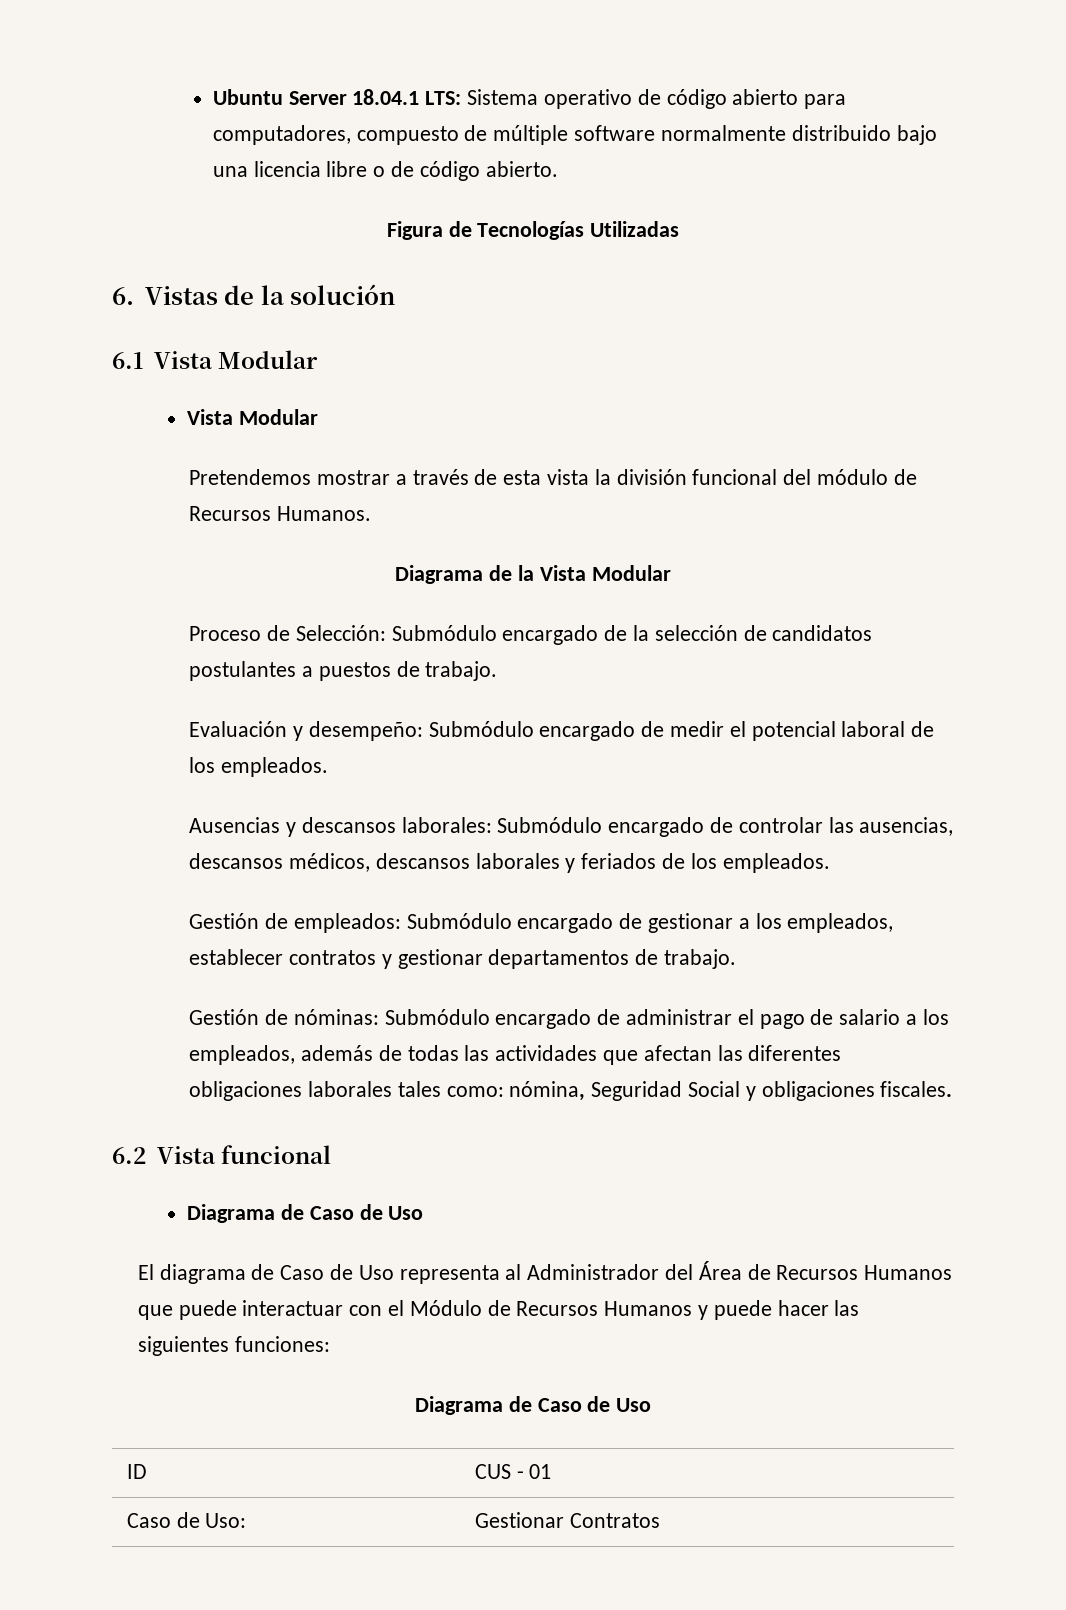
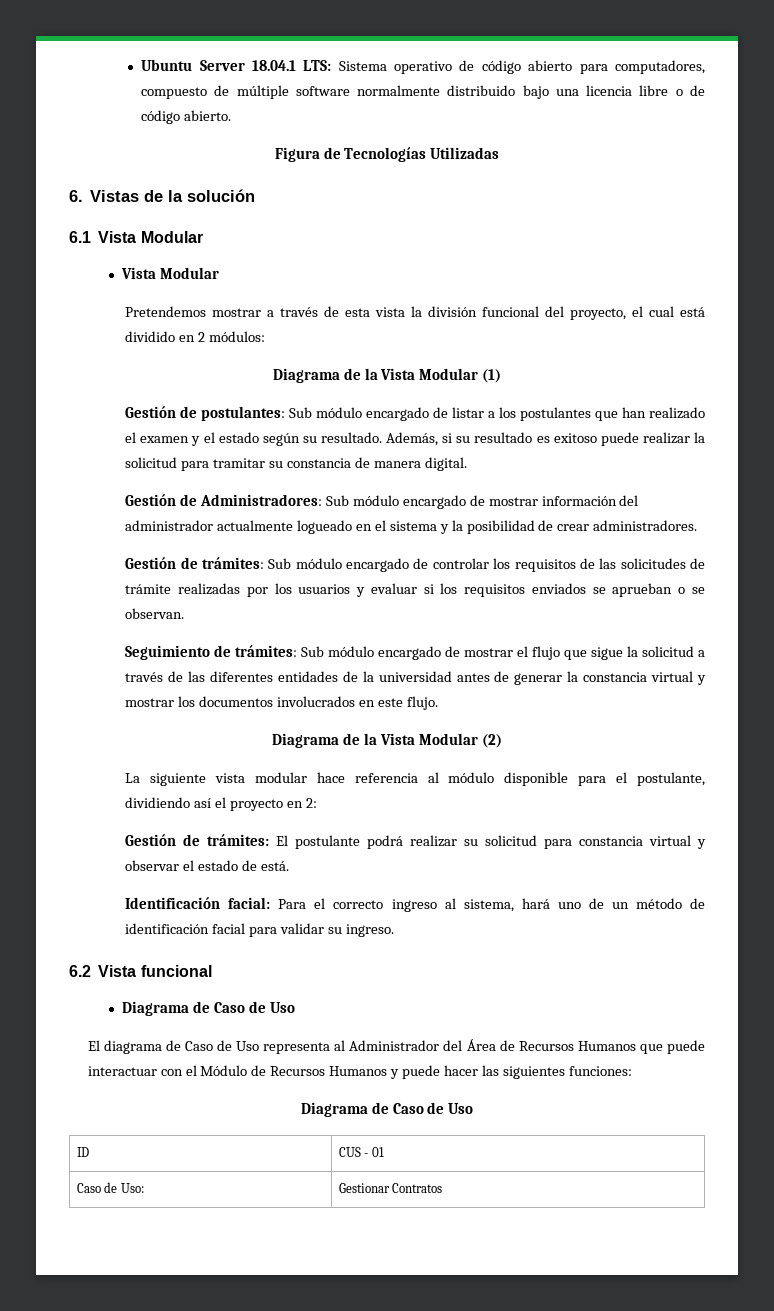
[817,469,917,485] [189,506,372,521] [395,565,671,584] [189,625,873,645] [189,661,498,681] [189,721,935,741] [189,757,329,777] [189,817,954,837] [189,853,830,873] [189,913,894,933] [189,949,737,969] [189,1009,949,1029] [189,1045,842,1065] [189,1081,953,1101] módulo de Recursos Humanos. // Diagrama de la Vista Modular // Proceso de Selección: Submódulo encargado de la selección de candidatos postulantes a puestos de trabajo. // Evaluación y desempeño: Submódulo encargado de medir el potencial laboral de los empleados. // Ausencias y descansos laborales: Submódulo encargado de controlar las ausencias, descansos médicos, descansos laborales y feriados de los empleados. // Gestión de empleados: Submódulo encargado de gestionar a los empleados, establecer contratos y gestionar departamentos de trabajo. // Gestión de nóminas: Submódulo encargado de administrar el pago de salario a los empleados, además de todas las actividades que afectan las diferentes obligaciones laborales tales como: nómina, Seguridad Social y obligaciones fiscales. -> [570,306,706,320] [125,331,265,342] [272,368,502,383] [125,406,706,421] [125,432,706,446] [125,457,467,471] [125,494,639,509] [125,520,698,534] [125,557,705,572] [125,583,705,597] [125,608,185,619] [125,645,706,660] [125,671,706,685] [125,696,438,710] [272,733,502,748] [125,772,705,786] [125,797,317,811] [125,834,706,849] [125,860,289,871] [125,897,705,912] [125,923,394,937] proyecto, el cual está dividido en 2 módulos: // Diagrama de la Vista Modular (1) // Gestión de postulantes: Sub módulo encargado de listar a los postulantes que han realizado el examen y el estado según su resultado. Además, si su resultado es exitoso puede realizar la solicitud para tramitar su constancia de manera digital. // Gestión de Administradores: Sub módulo encargado de mostrar información del administrador actualmente logueado en el sistema y la posibilidad de crear administradores. // Gestión de trámites: Sub módulo encargado de controlar los requisitos de las solicitudes de trámite realizadas por los usuarios y evaluar si los requisitos enviados se aprueban o se observan. // Seguimiento de trámites: Sub módulo encargado de mostrar el flujo que sigue la solicitud a través de las diferentes entidades de la universidad antes de generar la constancia virtual y mostrar los documentos involucrados en este flujo. // Diagrama de la Vista Modular (2) // La siguiente vista modular hace referencia al módulo disponible para el postulante, dividiendo así el proyecto en 2: // Gestión de trámites: El postulante podrá realizar su solicitud para constancia virtual y observar el estado de está. // Identificación facial: Para el correcto ingreso al sistema, hará uno de un método de identificación facial para validar su ingreso.

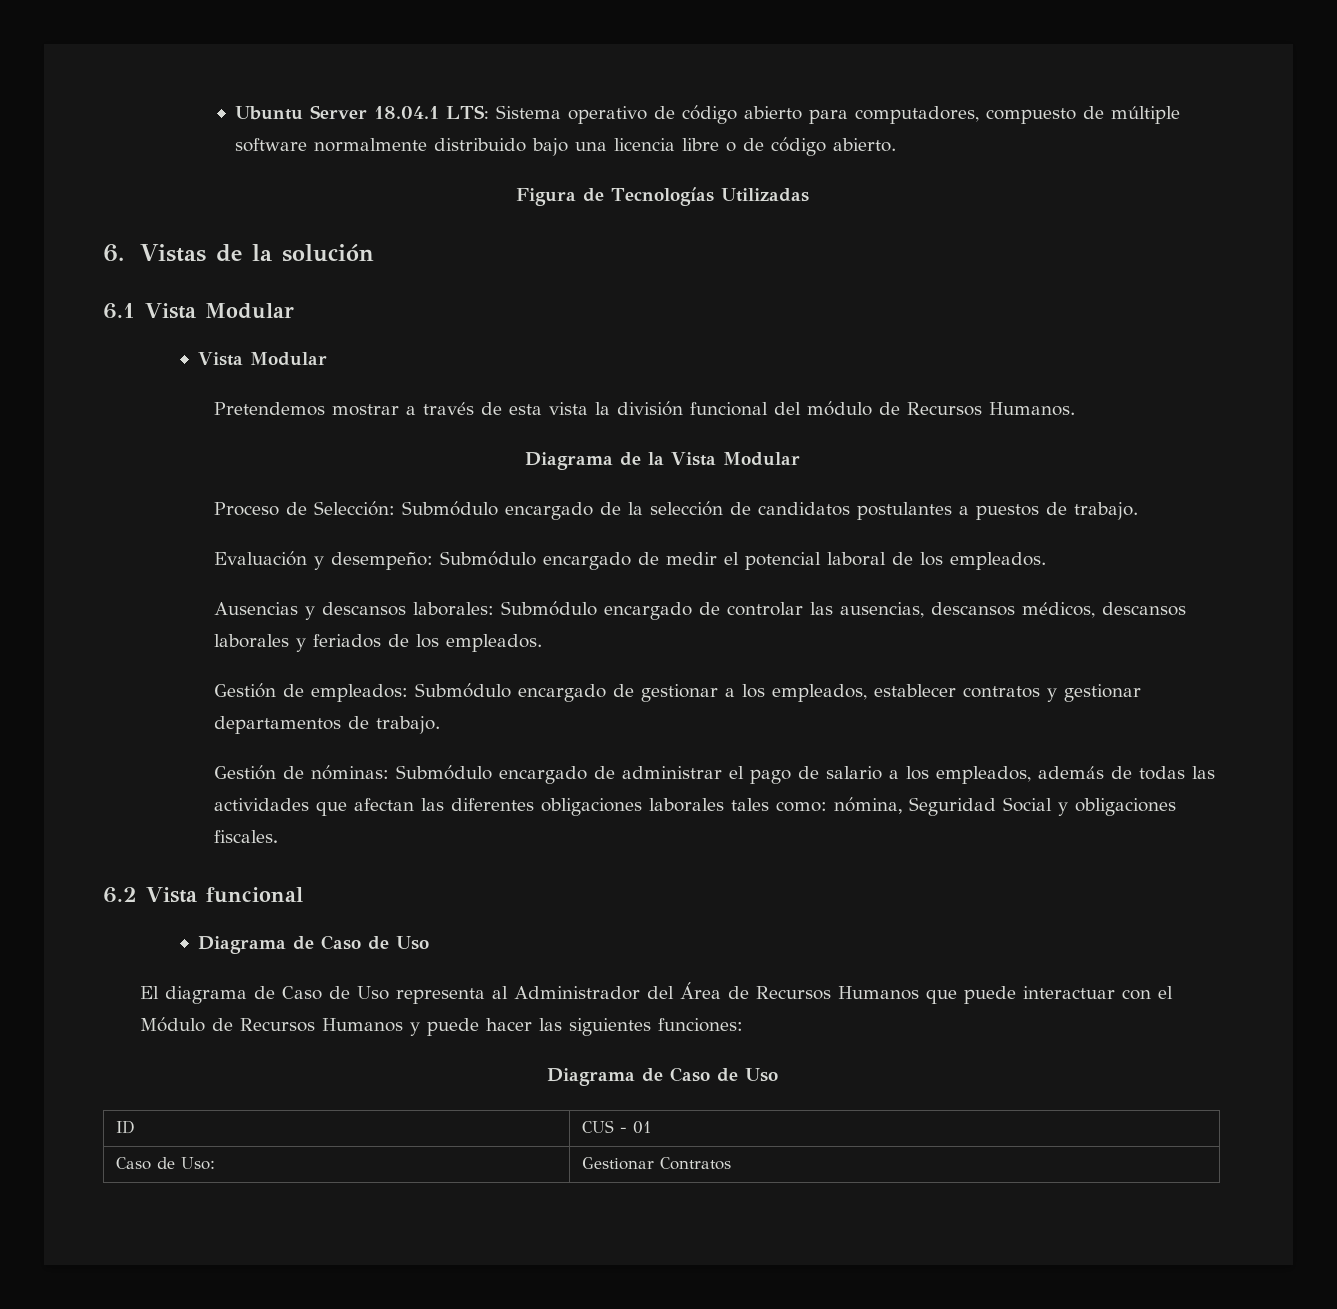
[570,306,706,320] [125,331,265,342] [272,368,502,383] [125,406,706,421] [125,432,706,446] [125,457,467,471] [125,494,639,509] [125,520,698,534] [125,557,705,572] [125,583,705,597] [125,608,185,619] [125,645,706,660] [125,671,706,685] [125,696,438,710] [272,733,502,748] [125,772,705,786] [125,797,317,811] [125,834,706,849] [125,860,289,871] [125,897,705,912] [125,923,394,937] proyecto, el cual está dividido en 2 módulos: // Diagrama de la Vista Modular (1) // Gestión de postulantes: Sub módulo encargado de listar a los postulantes que han realizado el examen y el estado según su resultado. Además, si su resultado es exitoso puede realizar la solicitud para tramitar su constancia de manera digital. // Gestión de Administradores: Sub módulo encargado de mostrar información del administrador actualmente logueado en el sistema y la posibilidad de crear administradores. // Gestión de trámites: Sub módulo encargado de controlar los requisitos de las solicitudes de trámite realizadas por los usuarios y evaluar si los requisitos enviados se aprueban o se observan. // Seguimiento de trámites: Sub módulo encargado de mostrar el flujo que sigue la solicitud a través de las diferentes entidades de la universidad antes de generar la constancia virtual y mostrar los documentos involucrados en este flujo. // Diagrama de la Vista Modular (2) // La siguiente vista modular hace referencia al módulo disponible para el postulante, dividiendo así el proyecto en 2: // Gestión de trámites: El postulante podrá realizar su solicitud para constancia virtual y observar el estado de está. // Identificación facial: Para el correcto ingreso al sistema, hará uno de un método de identificación facial para validar su ingreso. -> [806,401,1075,416] [524,452,800,470] [213,501,1138,520] [213,551,1046,570] [213,601,1186,620] [213,634,542,652] [213,683,1141,702] [213,716,440,734] [213,765,1215,784] [213,797,1176,816] [213,830,278,843] módulo de Recursos Humanos. // Diagrama de la Vista Modular // Proceso de Selección: Submódulo encargado de la selección de candidatos postulantes a puestos de trabajo. // Evaluación y desempeño: Submódulo encargado de medir el potencial laboral de los empleados. // Ausencias y descansos laborales: Submódulo encargado de controlar las ausencias, descansos médicos, descansos laborales y feriados de los empleados. // Gestión de empleados: Submódulo encargado de gestionar a los empleados, establecer contratos y gestionar departamentos de trabajo. // Gestión de nóminas: Submódulo encargado de administrar el pago de salario a los empleados, además de todas las actividades que afectan las diferentes obligaciones laborales tales como: nómina, Seguridad Social y obligaciones fiscales.

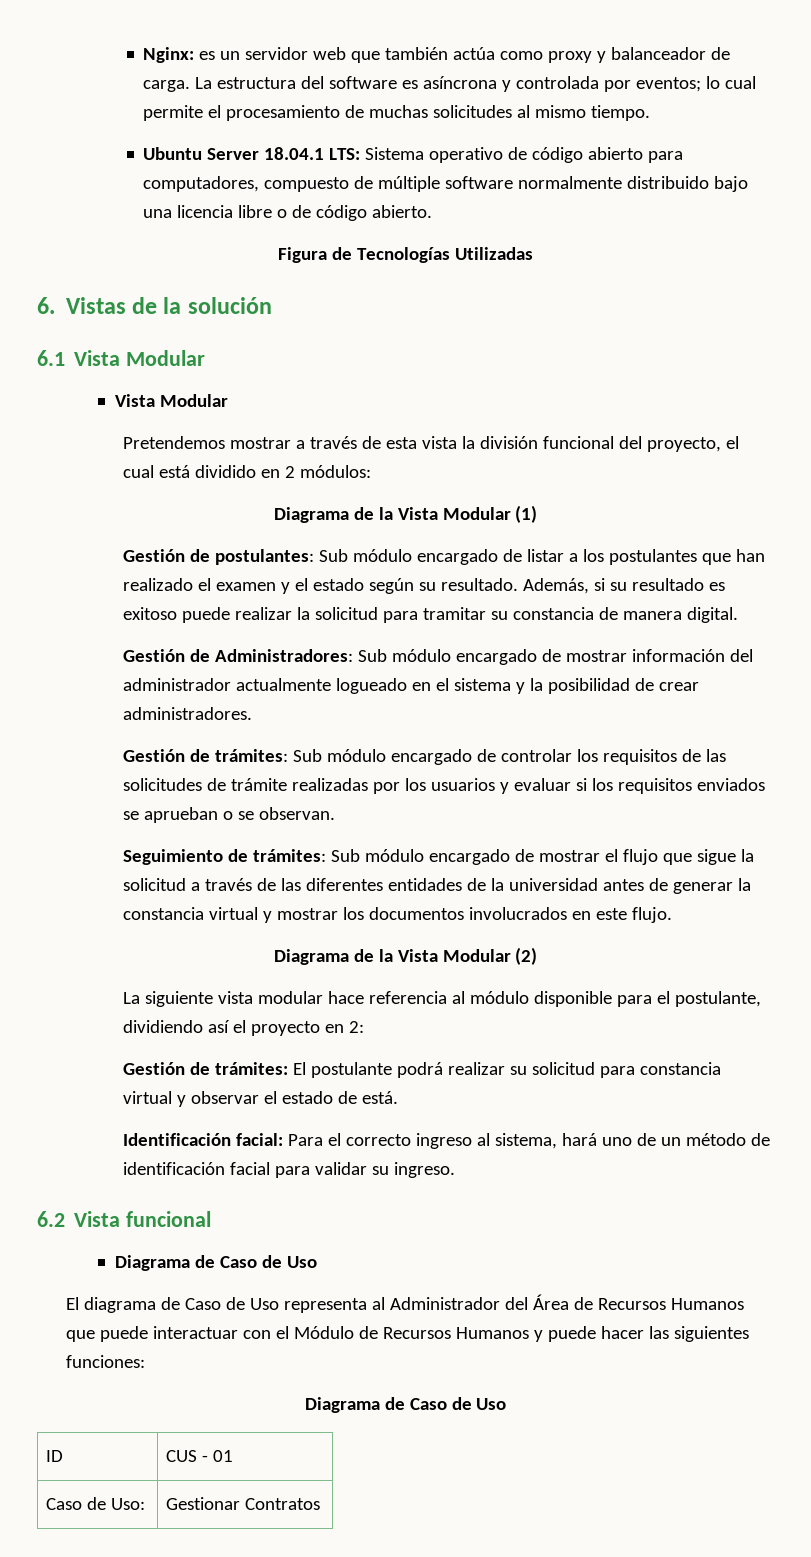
(234, 113) none -> [143,47,731,63] [143,76,757,92] [143,105,651,121] Nginx: es un servidor web que también actúa como proxy y balanceador de carga. La estructura del software es asíncrona y controlada por eventos; lo cual permite el procesamiento de muchas solicitudes al mismo tiempo. //
[806,401,1075,416] [524,452,800,470] [213,501,1138,520] [213,551,1046,570] [213,601,1186,620] [213,634,542,652] [213,683,1141,702] [213,716,440,734] [213,765,1215,784] [213,797,1176,816] [213,830,278,843] módulo de Recursos Humanos. // Diagrama de la Vista Modular // Proceso de Selección: Submódulo encargado de la selección de candidatos postulantes a puestos de trabajo. // Evaluación y desempeño: Submódulo encargado de medir el potencial laboral de los empleados. // Ausencias y descansos laborales: Submódulo encargado de controlar las ausencias, descansos médicos, descansos laborales y feriados de los empleados. // Gestión de empleados: Submódulo encargado de gestionar a los empleados, establecer contratos y gestionar departamentos de trabajo. // Gestión de nóminas: Submódulo encargado de administrar el pago de salario a los empleados, además de todas las actividades que afectan las diferentes obligaciones laborales tales como: nómina, Seguridad Social y obligaciones fiscales. -> [646,436,739,452] [123,465,372,478] [273,505,538,523] [123,549,765,565] [123,578,725,594] [123,607,738,623] [123,649,753,665] [123,678,699,694] [123,707,253,720] [123,749,726,765] [123,778,765,794] [123,807,336,823] [123,849,754,865] [123,878,751,894] [123,907,672,923] [273,947,538,965] [123,991,761,1007] [123,1020,365,1036] [123,1062,721,1078] [123,1091,399,1107] [123,1133,770,1149] [123,1162,456,1178] proyecto, el cual está dividido en 2 módulos: // Diagrama de la Vista Modular (1) // Gestión de postulantes: Sub módulo encargado de listar a los postulantes que han realizado el examen y el estado según su resultado. Además, si su resultado es exitoso puede realizar la solicitud para tramitar su constancia de manera digital. // Gestión de Administradores: Sub módulo encargado de mostrar información del administrador actualmente logueado en el sistema y la posibilidad de crear administradores. // Gestión de trámites: Sub módulo encargado de controlar los requisitos de las solicitudes de trámite realizadas por los usuarios y evaluar si los requisitos enviados se aprueban o se observan. // Seguimiento de trámites: Sub módulo encargado de mostrar el flujo que sigue la solicitud a través de las diferentes entidades de la universidad antes de generar la constancia virtual y mostrar los documentos involucrados en este flujo. // Diagrama de la Vista Modular (2) // La siguiente vista modular hace referencia al módulo disponible para el postulante, dividiendo así el proyecto en 2: // Gestión de trámites: El postulante podrá realizar su solicitud para constancia virtual y observar el estado de está. // Identificación facial: Para el correcto ingreso al sistema, hará uno de un método de identificación facial para validar su ingreso.

